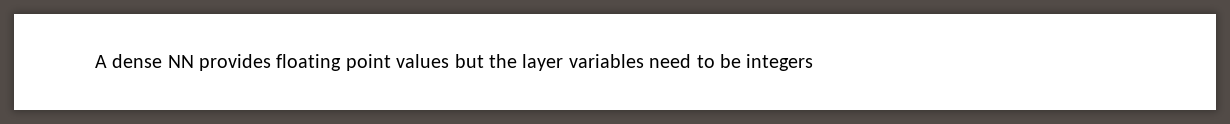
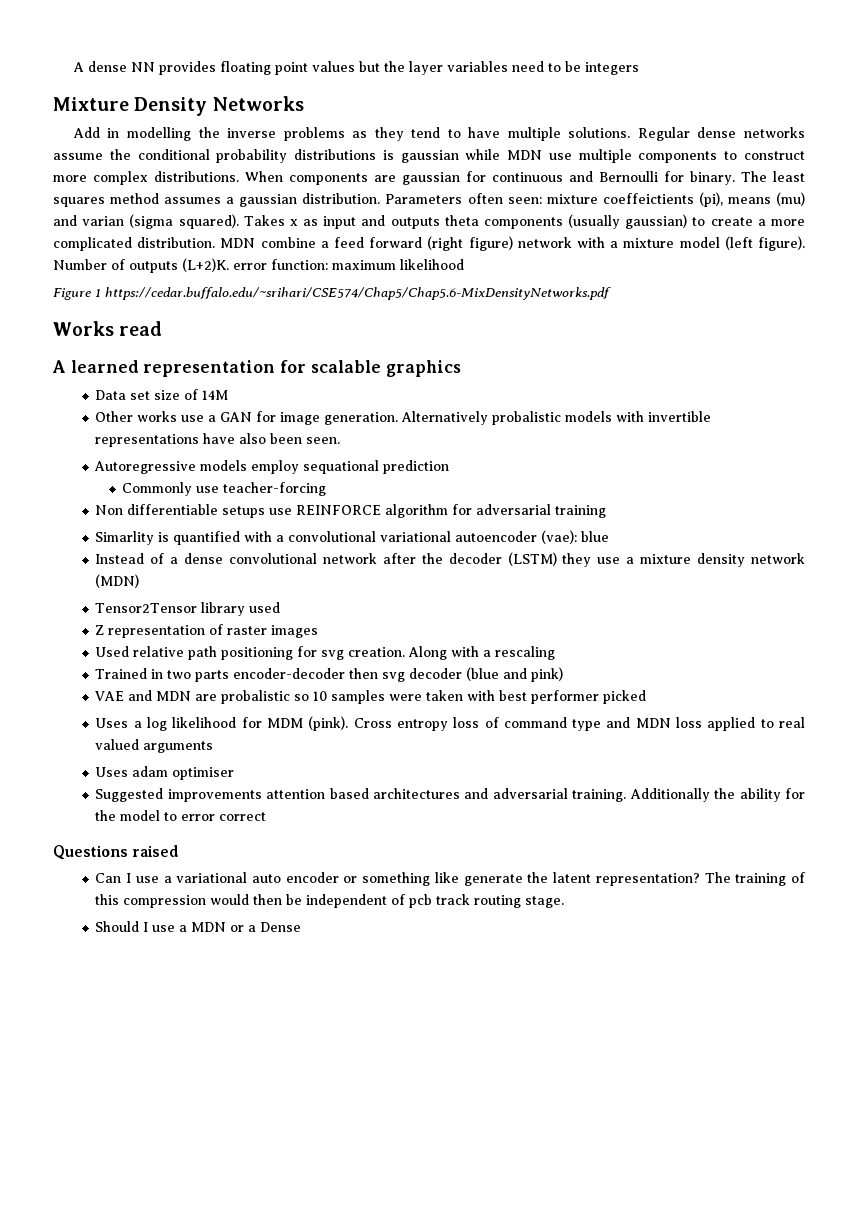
(814, 62) none -> [53,96,304,116] [72,127,805,141] [53,149,805,163] [53,171,805,185] [53,192,806,207] [53,214,805,229] [53,236,806,251] [53,258,464,273] [53,287,611,300] [53,321,163,336] [52,360,461,377] [95,389,229,400] [95,411,712,425] [95,433,341,447] [94,460,450,474] [122,482,327,496] [95,504,607,518] [95,530,610,545] [95,552,805,567] [95,574,140,588] [95,602,281,616] [95,624,319,638] [95,646,556,660] [95,667,564,682] [95,690,647,704] [95,716,806,731] [95,739,214,753] [95,766,235,780] [95,788,805,802] [95,810,267,821] [53,845,179,860] [95,872,805,886] [95,894,565,908] [95,921,302,932] // Mixture Density Networks // Add in modelling the inverse problems as they tend to have multiple solutions. Regular dense networks assume the conditional probability distributions is gaussian while MDN use multiple components to construct more complex distributions. When components are gaussian for continuous and Bernoulli for binary. The least squares method assumes a gaussian distribution. Parameters often seen: mixture coeffeictients (pi), means (mu) and varian (sigma squared). Takes x as input and outputs theta components (usually gaussian) to create a more complicated distribution. MDN combine a feed forward (right figure) network with a mixture model (left figure). Number of outputs (L+2)K. error function: maximum likelihood // Figure 1 https://cedar.buffalo.edu/~srihari/CSE574/Chap5/Chap5.6-MixDensityNetworks.pdf // Works read // A learned representation for scalable graphics // Data set size of 14M // Other works use a GAN for image generation. Alternatively probalistic models with invertible representations have also been seen. // Autoregressive models employ sequational prediction // Commonly use teacher-forcing // Non differentiable setups use REINFORCE algorithm for adversarial training // Simarlity is quantified with a convolutional variational autoencoder (vae): blue // Instead of a dense convolutional network after the decoder (LSTM) they use a mixture density network (MDN) // Tensor2Tensor library used // Z representation of raster images // Used relative path positioning for svg creation. Along with a rescaling // Trained in two parts encoder-decoder then svg decoder (blue and pink) // VAE and MDN are probalistic so 10 samples were taken with best performer picked // Uses a log likelihood for MDM (pink). Cross entropy loss of command type and MDN loss applied to real valued arguments // Uses adam optimiser // Suggested improvements attention based architectures and adversarial training. Additionally the ability for the model to error correct // Questions raised // Can I use a variational auto encoder or something like generate the latent representation? The training of this compression would then be independent of pcb track routing stage. // Should I use a MDN or a Dense

